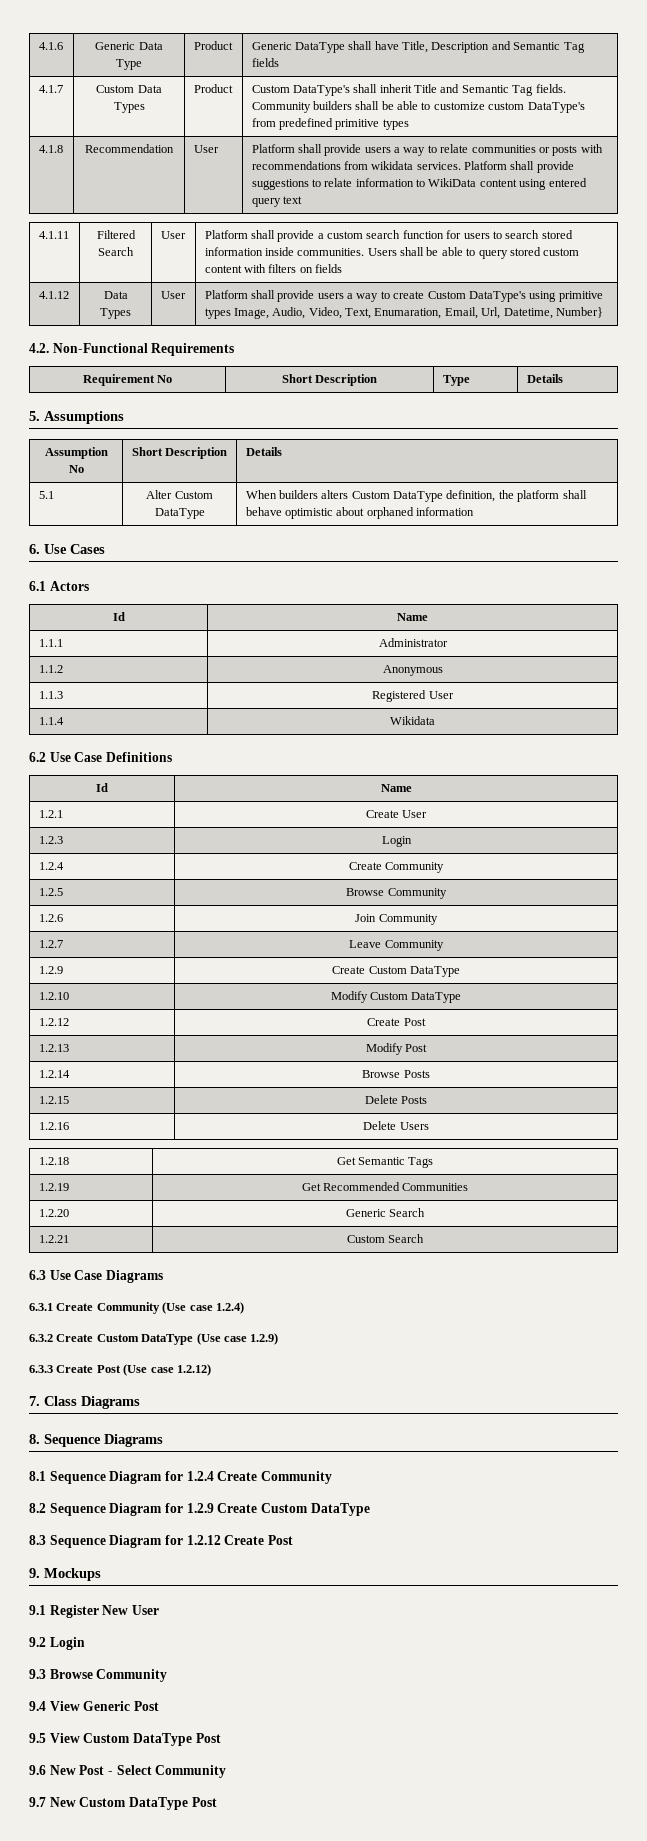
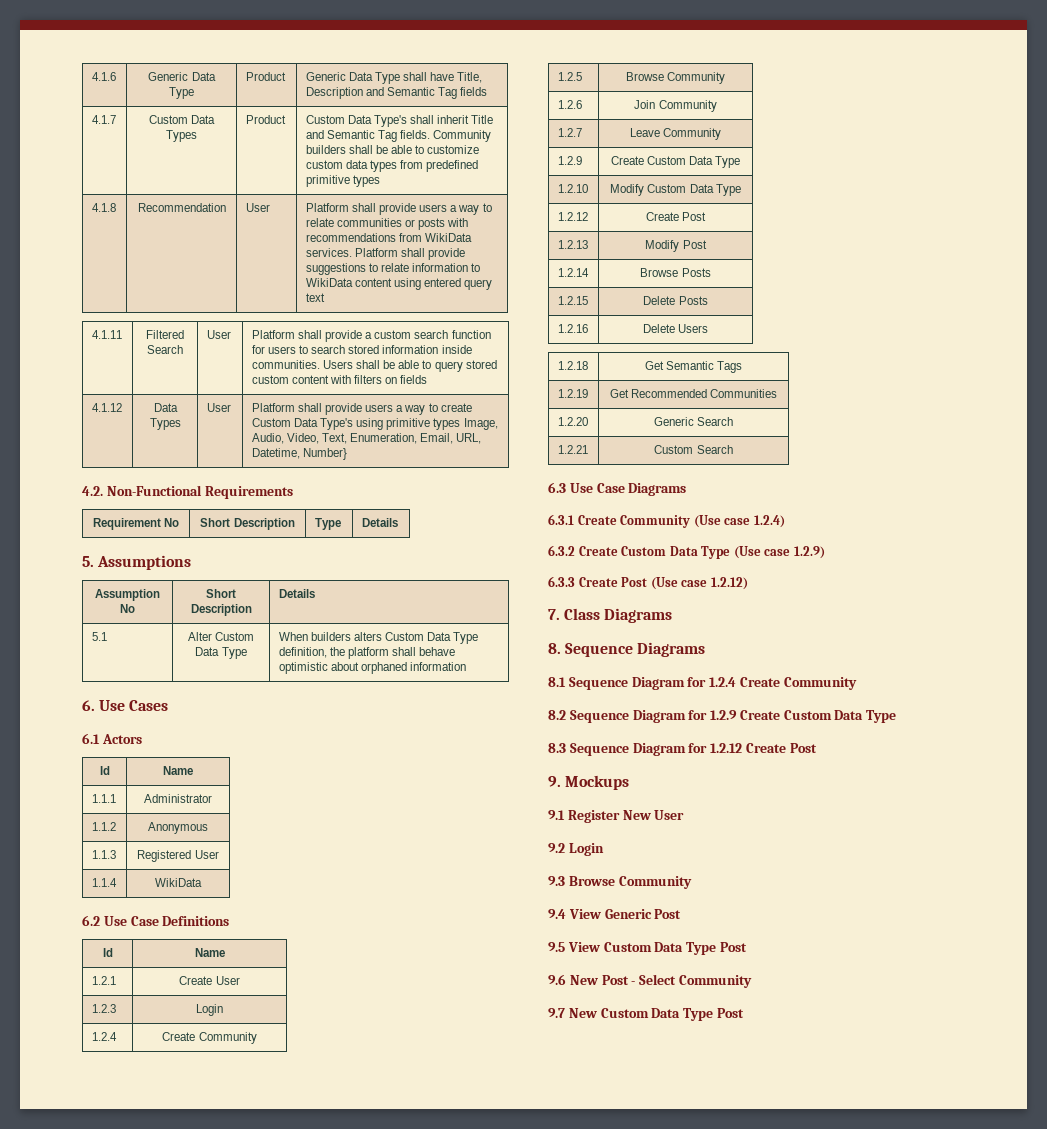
[294,42,345,53] DataType -> [349,72,401,84] Data Type
[292,85,350,96] DataType's -> [348,115,408,127] Data Type's
[527,102,585,113] DataType's -> [346,160,398,172] data types
[371,161,414,170] wikidata -> [425,233,473,242] WikiData
[468,291,526,302] DataType's -> [294,418,354,430] Data Type's
[374,307,501,319] Enumaration, Email, Url, -> [350,433,482,444] Enumeration, Email, URL,
[154,508,205,519] DataType -> [195,647,247,659] Data Type
[393,491,444,502] DataType -> [427,632,479,644] Data Type
[390,716,435,725] Wikidata -> [155,878,202,887] WikiData
[409,966,460,977] DataType -> [689,156,741,168] Data Type
[411,992,462,1003] DataType -> [689,184,741,196] Data Type
[141,1334,194,1345] DataType -> [669,546,731,559] Data Type
[310,1503,370,1516] DataType -> [834,710,897,723] Data Type
[132,1733,192,1746] DataType -> [654,942,717,955] Data Type
[128,1797,188,1810] DataType -> [651,1008,714,1021] Data Type

